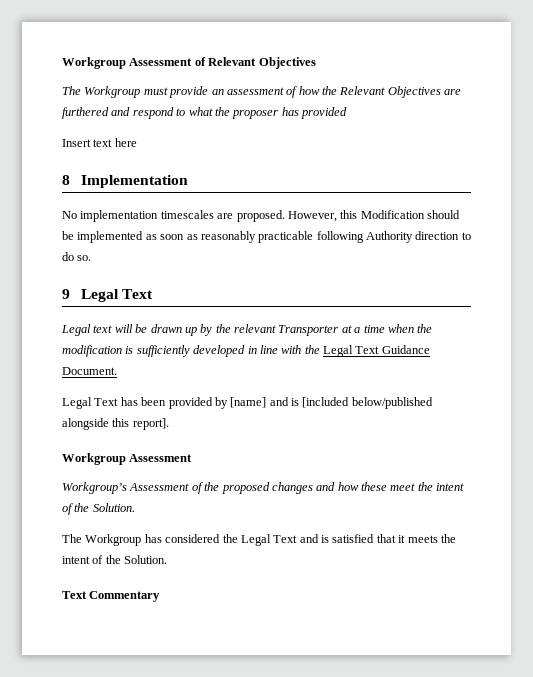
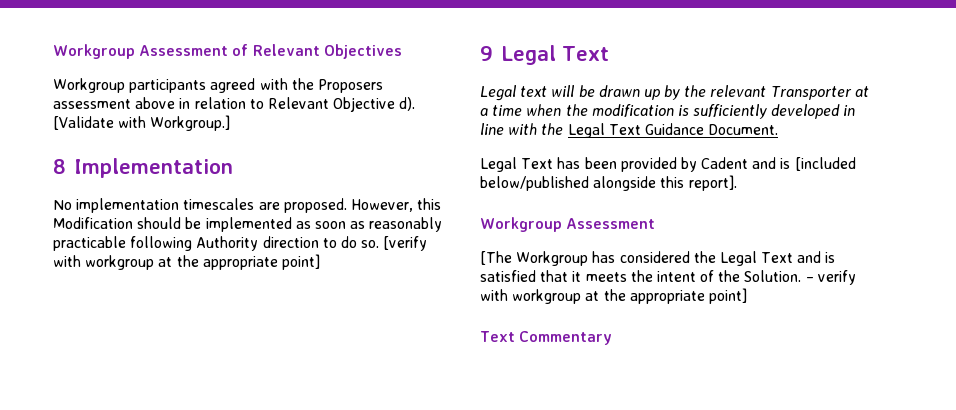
[62,86,462,98] [62,107,347,119] [62,138,137,147] The Workgroup must provide an assessment of how the Relevant Objectives are furthered and respond to what the proposer has provided // Insert text here -> [53,78,383,93] [53,97,416,112] [53,115,231,131] Workgroup participants agreed with the Proposers assessment above in relation to Relevant Objective d). [Validate with Workgroup.]
(92, 258) none -> [383,236,428,251] [53,254,320,270] [verify with workgroup at the appropriate point]
[230,397,267,408] [name] -> [701,157,749,169] Cadent
[62,482,465,494] [62,503,135,515] [62,534,82,543] Workgroup’s Assessment of the proposed changes and how these meet the intent of the Solution. // The -> [480,251,512,265] [The
(168, 559) none -> [805,270,856,285] [480,288,747,304] – verify with workgroup at the appropriate point]

